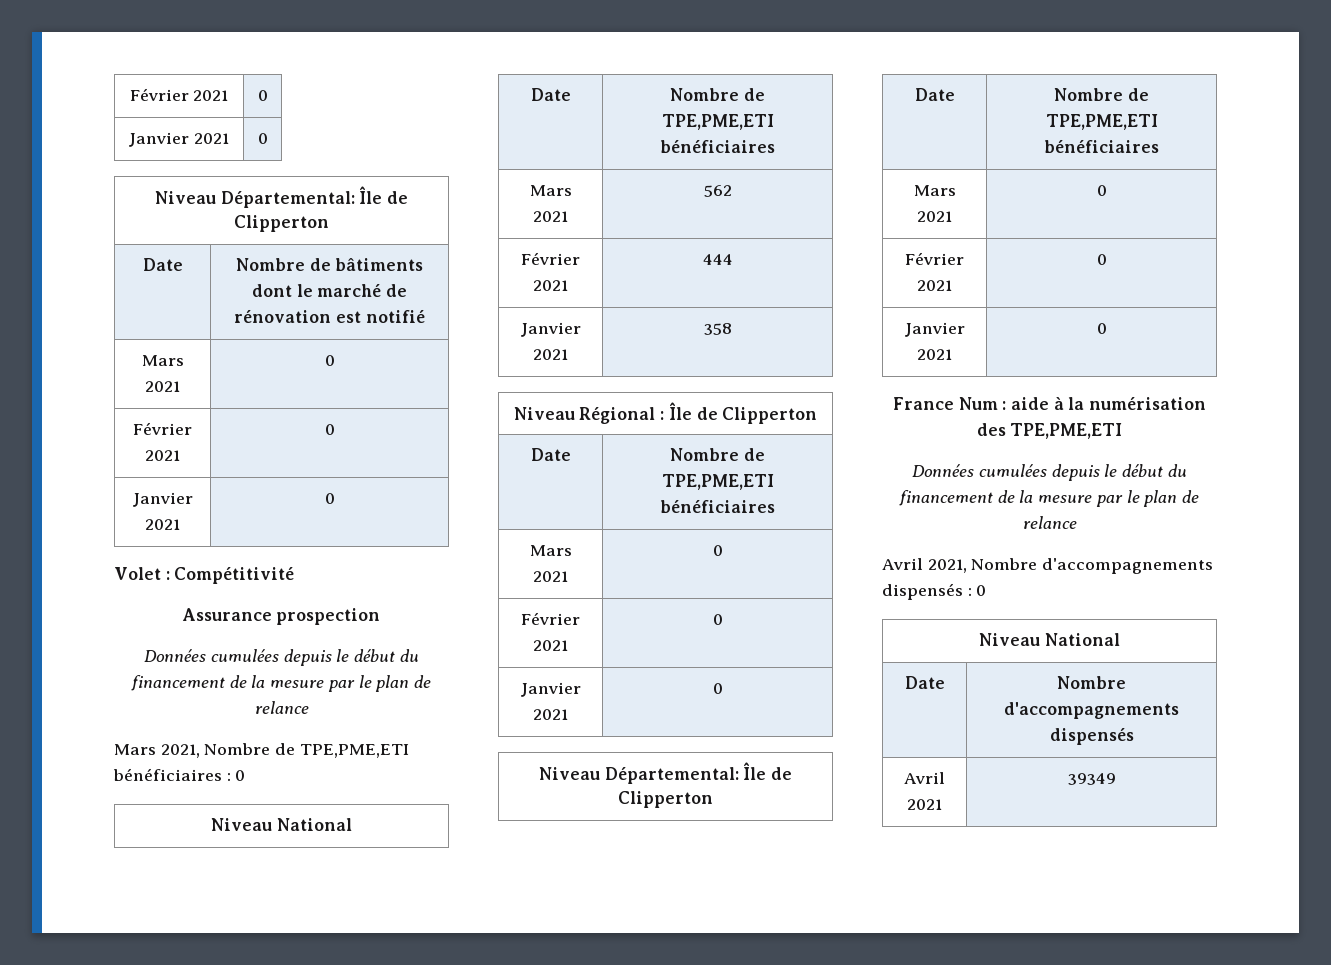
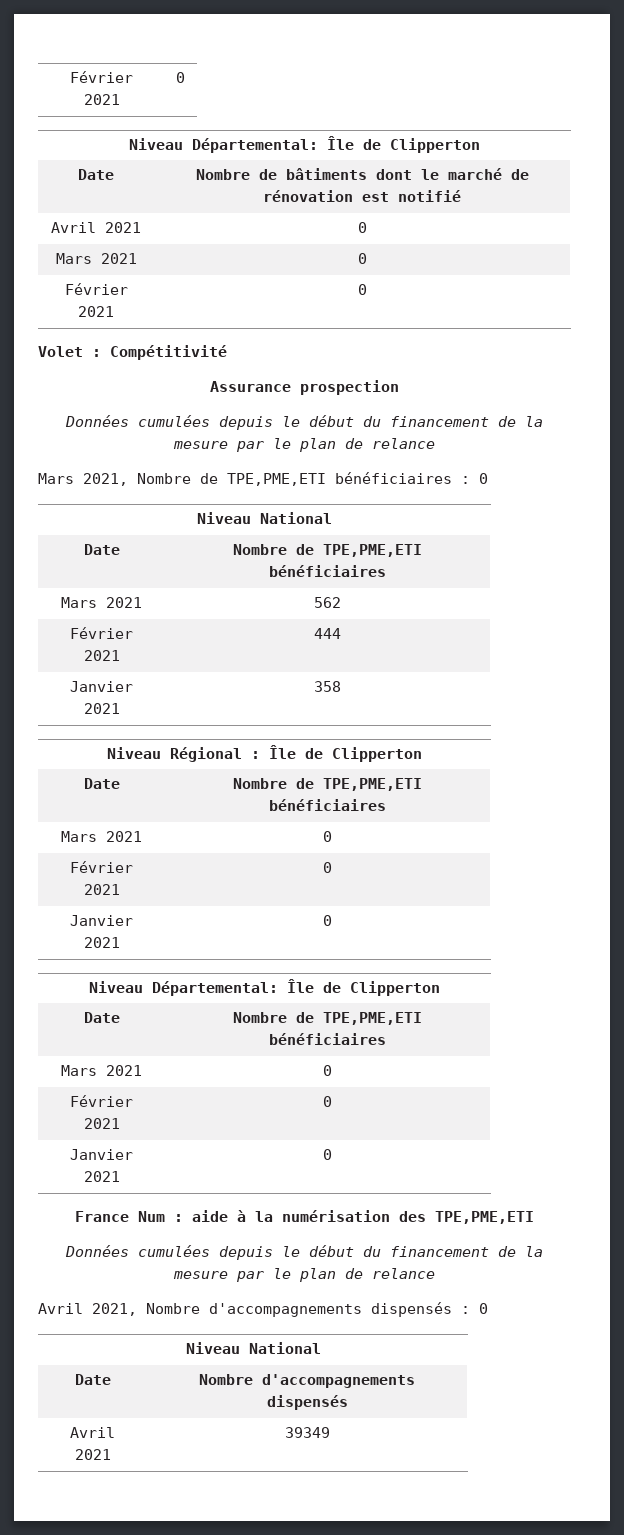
[129,88,229,101] [257,90,268,101] [129,132,229,147] [257,133,268,144] Février 2021 | 0 // Janvier 2021 | 0 -> [70,71,133,83] [83,94,120,105] [176,72,185,83] Février 2021 | 0
[141,355,184,366] [145,381,180,392] [324,355,335,366] [133,422,192,435] [145,450,180,461] [324,424,335,435] [132,492,193,507] [145,519,180,530] [324,493,335,504] // Mars 2021 | 0 // Février 2021 | 0 // Janvier 2021 | 0 -> [51,222,141,233] [357,222,367,233] [55,253,137,264] [357,253,367,264] [64,283,128,295] [78,306,114,317] [357,284,367,295] // Avril 2021 | 0 // Mars 2021 | 0 // Février 2021 | 0

